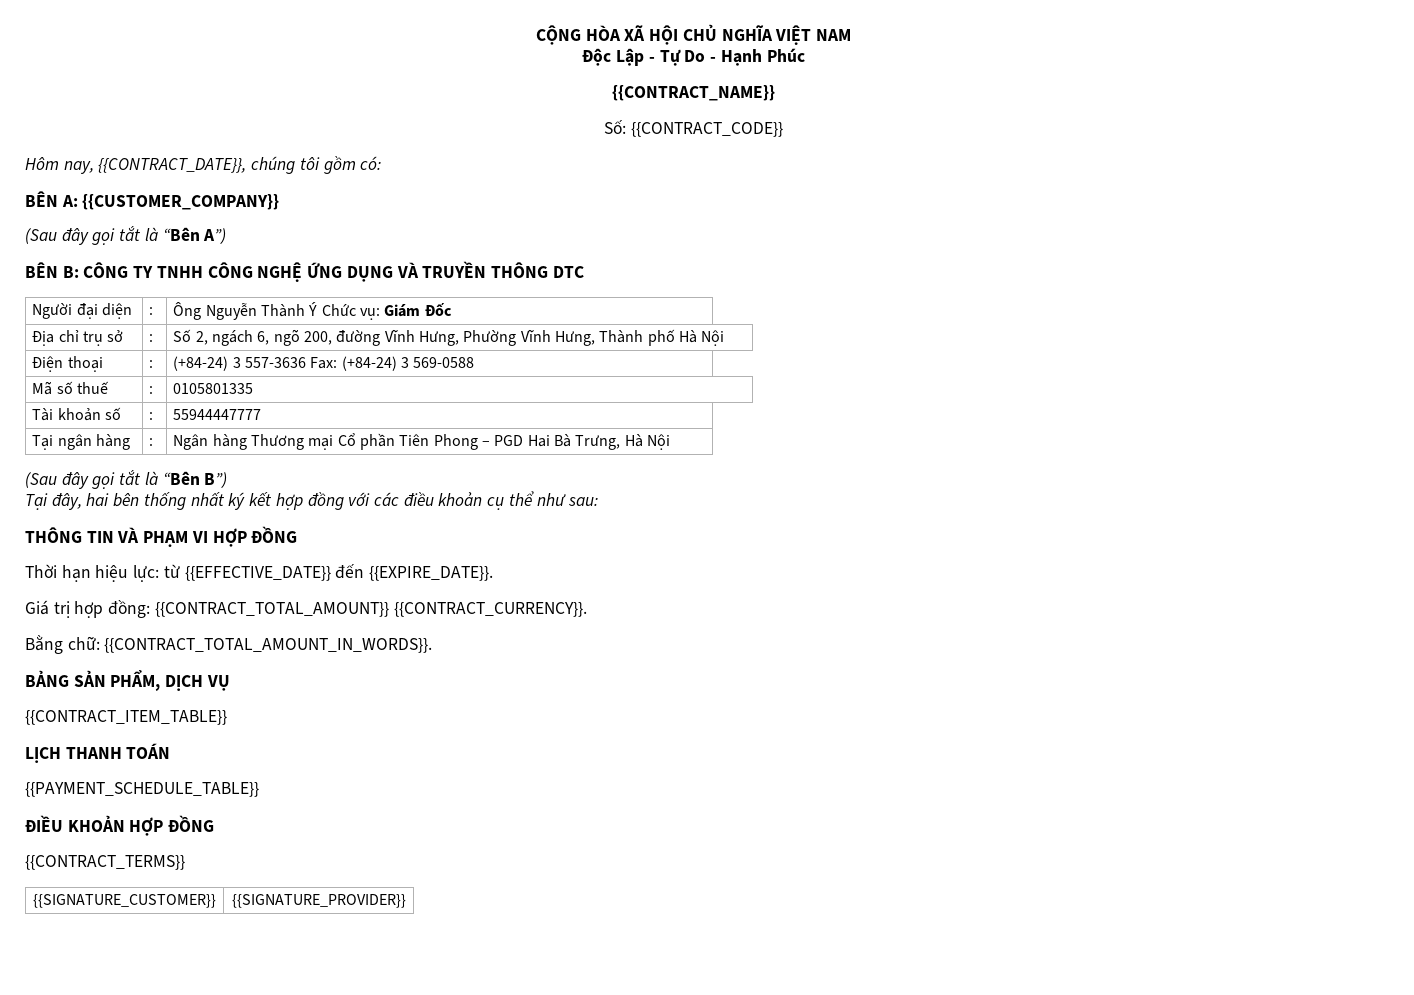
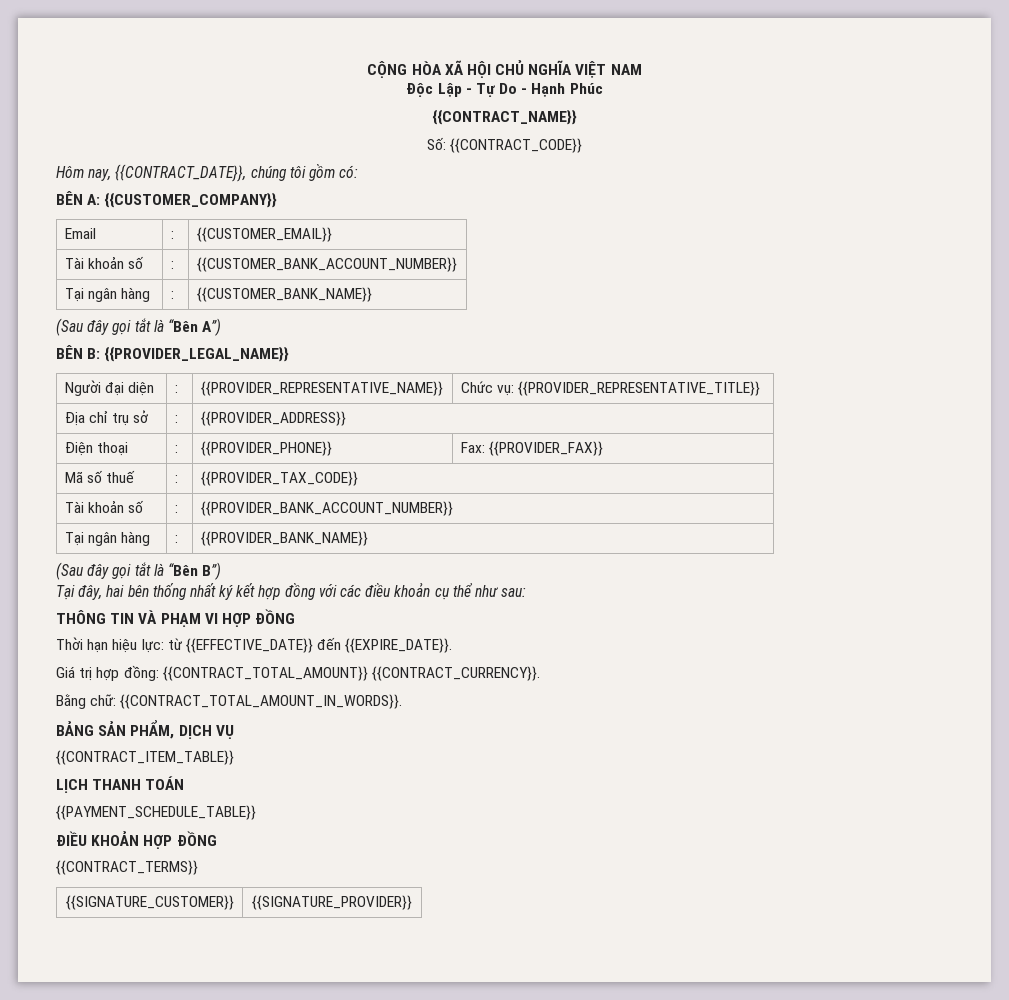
(280, 202) none -> [64,228,96,239] [170,231,174,239] [196,227,332,242] [64,256,145,269] [170,261,174,269] [196,257,457,272] [64,287,151,302] [170,291,174,299] [196,287,372,302] // Email | : | {{CUSTOMER_EMAIL}} // Tài khoản số | : | {{CUSTOMER_BANK_ACCOUNT_NUMBER}} // Tại ngân hàng | : | {{CUSTOMER_BANK_NAME}}
[83,261,584,282] [32,303,133,319] [149,307,154,315] [173,302,452,320] CÔNG TY TNHH CÔNG NGHỆ ỨNG DỤNG VÀ TRUYỀN THÔNG DTC // Người đại diện | : | Ông Nguyễn Thành Ý Chức vụ: Giám Đốc -> [104,346,290,362] [64,380,155,396] [174,385,178,393] [200,381,443,396] [460,381,761,396] {{PROVIDER_LEGAL_NAME}} // Người đại diện | : | {{PROVIDER_REPRESENTATIVE_NAME}} | Chức vụ: {{PROVIDER_REPRESENTATIVE_TITLE}}
[173,329,725,346] [32,356,103,372] [149,360,154,368] [173,356,475,371] Số 2, ngách 6, ngõ 200, đường Vĩnh Hưng, Phường Vĩnh Hưng, Thành phố Hà Nội // Điện thoại | : | (+84-24) 3 557-3636 Fax: (+84-24) 3 569-0588 -> [200,411,346,426] [64,442,129,456] [174,445,178,453] [200,441,332,456] [460,441,604,456] {{PROVIDER_ADDRESS}} // Điện thoại | : | {{PROVIDER_PHONE}} | Fax: {{PROVIDER_FAX}}
[173,383,254,394] [32,407,122,421] [149,412,154,420] [173,409,262,420] [32,434,131,450] [149,438,154,446] [173,433,670,450] 0105801335 // Tài khoản số | : | 55944447777 // Tại ngân hàng | : | Ngân hàng Thương mại Cổ phần Tiên Phong – PGD Hai Bà Trưng, Hà Nội -> [200,471,358,486] [64,500,145,513] [174,505,178,513] [200,501,453,516] [64,531,151,546] [174,535,178,543] [200,531,368,546] {{PROVIDER_TAX_CODE}} // Tài khoản số | : | {{PROVIDER_BANK_ACCOUNT_NUMBER}} // Tại ngân hàng | : | {{PROVIDER_BANK_NAME}}

